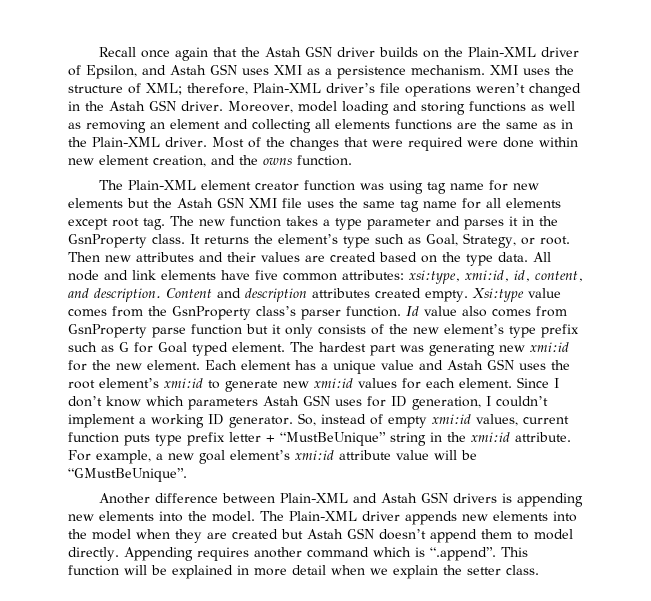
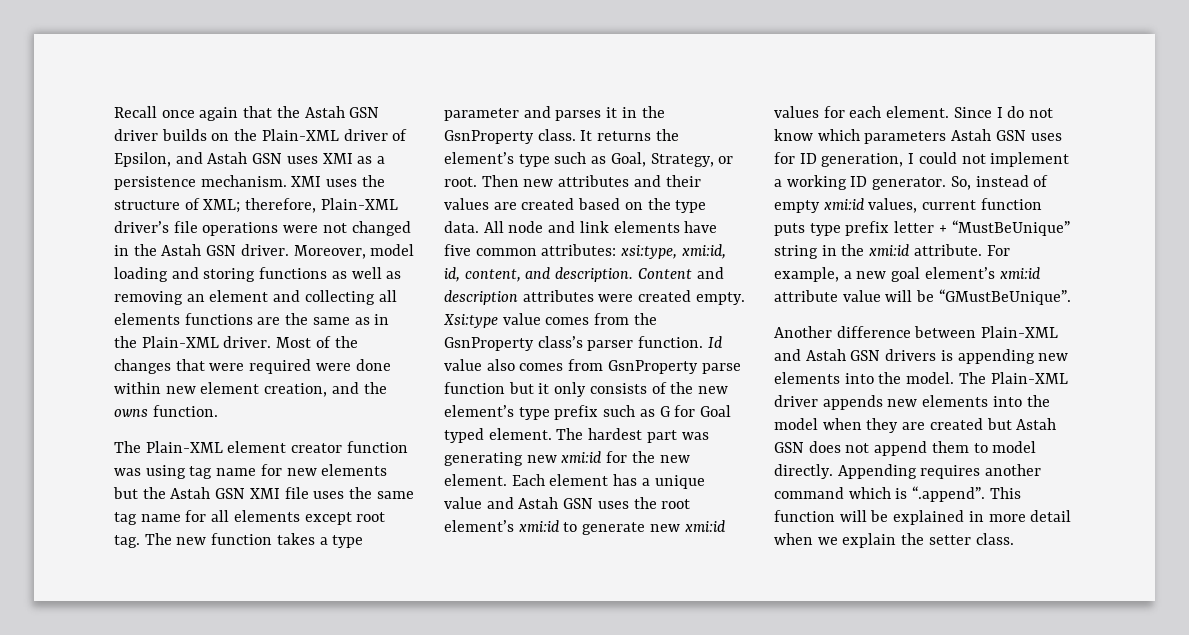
[476,83,525,93] weren’t -> [283,223,347,233] were not
(370, 293) none -> [598,294,634,302] were
[68,396,102,407] don’t -> [1007,106,1054,118] do not
[496,396,548,407] couldn’t -> [918,152,986,164] could not
[379,529,426,540] doesn’t -> [808,441,870,453] does not

